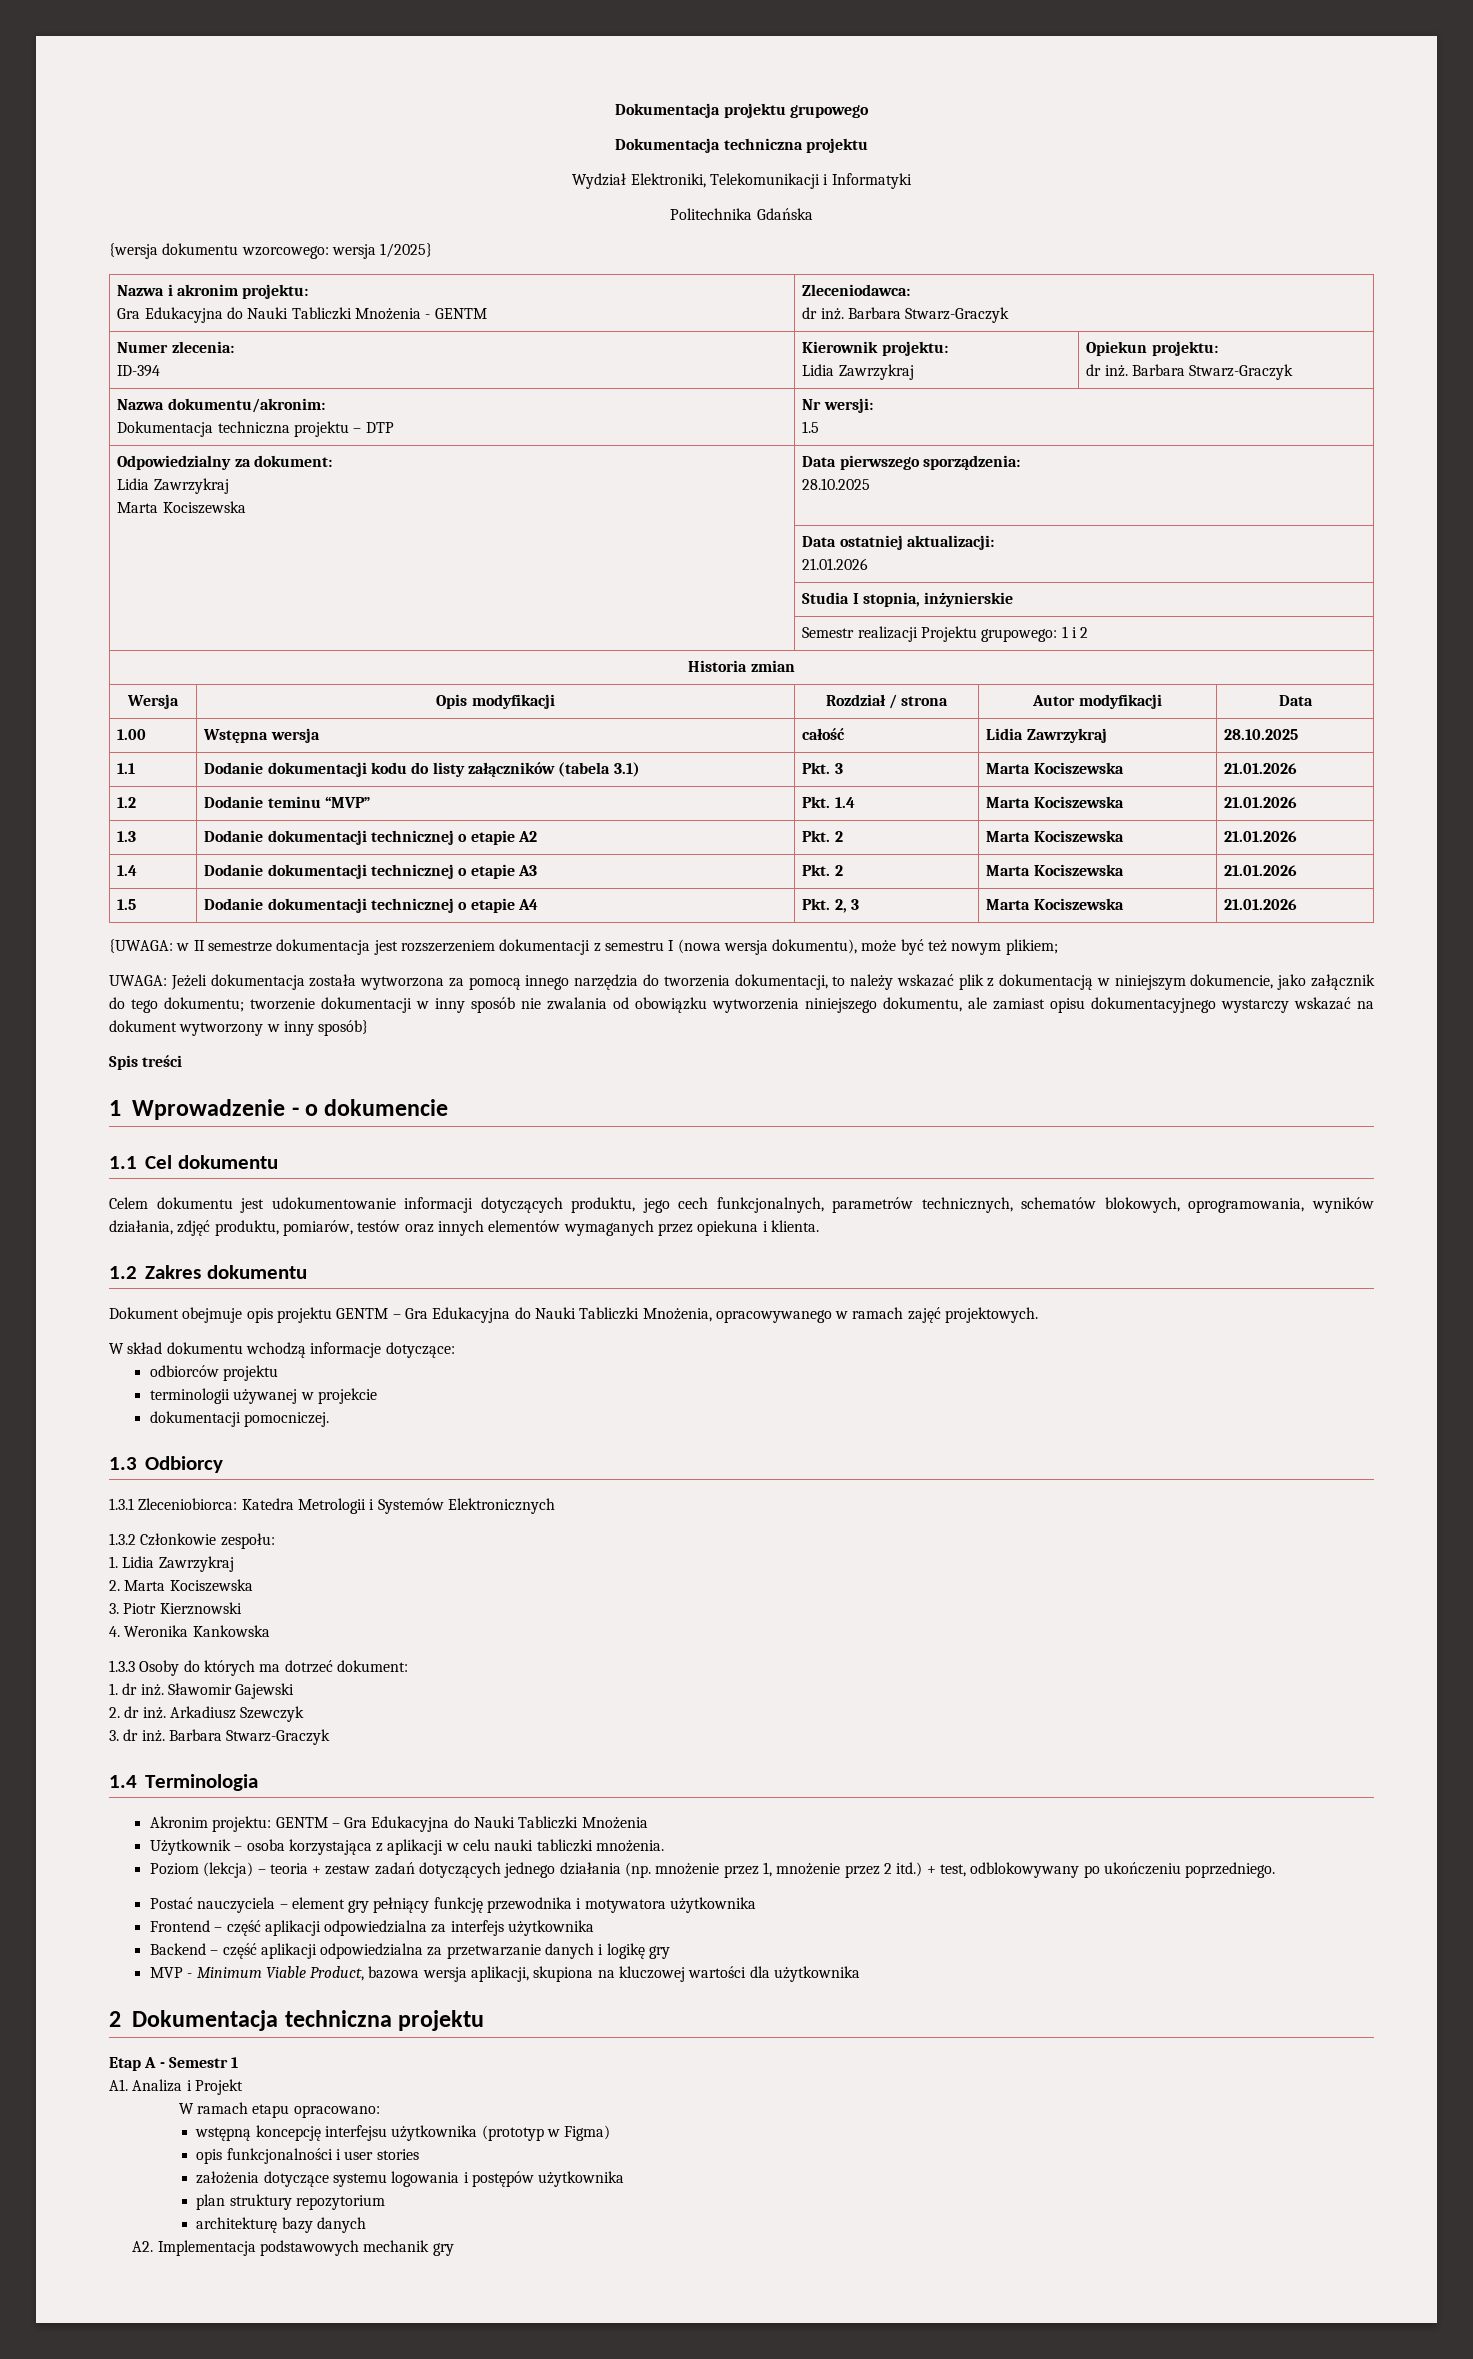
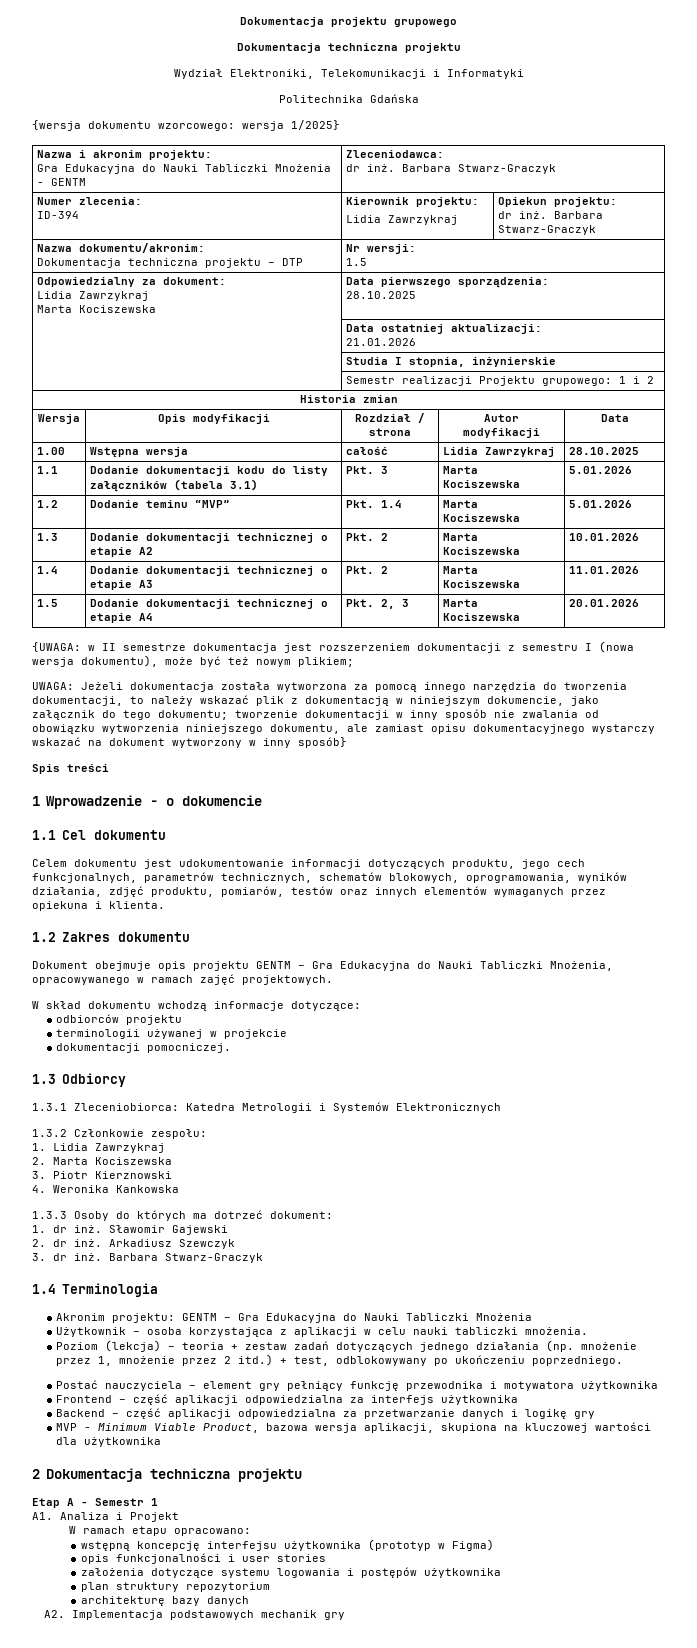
[1224,763,1298,774] 21.01.2026 -> [569,466,633,474] 5.01.2026
[1224,797,1298,808] 21.01.2026 -> [569,500,633,508] 5.01.2026
[1224,831,1298,842] 21.01.2026 -> [569,533,640,541] 10.01.2026
[1224,865,1298,876] 21.01.2026 -> [569,566,640,574] 11.01.2026
[1224,899,1298,910] 21.01.2026 -> [569,599,640,607] 20.01.2026

